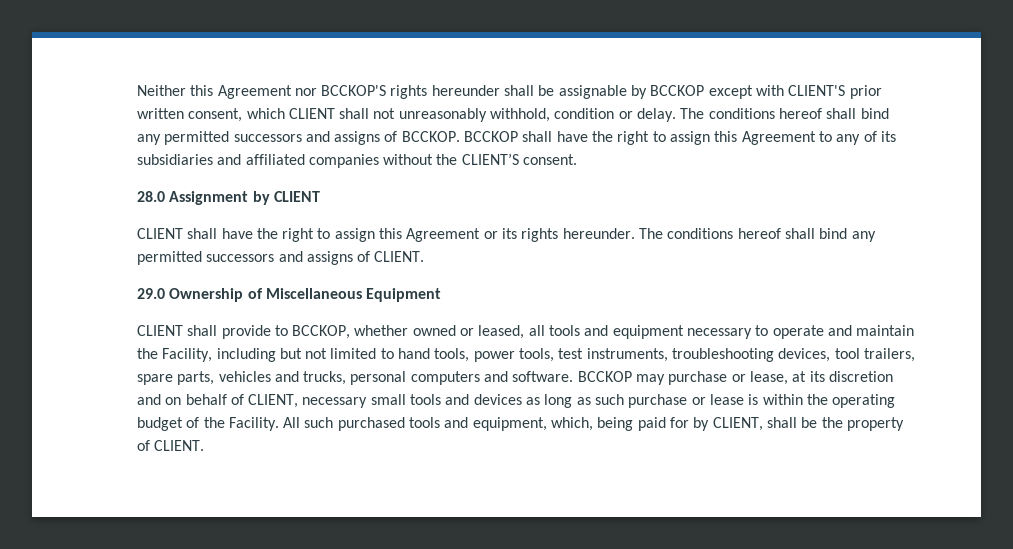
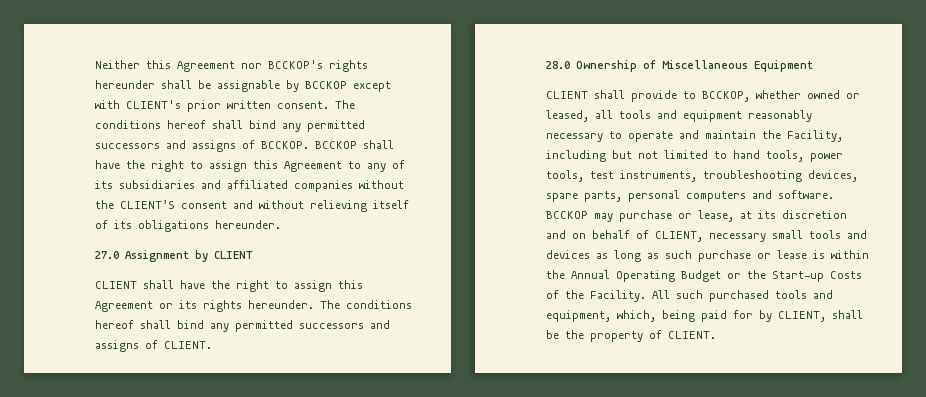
[321,85,387,96] BCCKOP'S -> [267,60,323,69] BCCKOP's
[788,85,846,96] CLIENT'S -> [125,100,181,109] CLIENT's
[188,108,677,122] consent, which CLIENT shall not unreasonably withhold, condition or delay. -> [276,101,329,109] consent.
[523,154,578,165] [136,191,165,202] consent. // 28.0 -> [180,200,409,212] [94,220,281,232] [94,251,119,259] consent and without relieving itself of its obligations hereunder. // 27.0
[136,288,165,299] 29.0 -> [545,61,570,69] 28.0
(684, 332) none -> [747,110,812,122] reasonably
[834,348,915,362] [136,371,347,385] tool trailers, spare parts, vehicles and trucks, -> [545,191,622,202] spare parts,
[832,394,896,408] [136,417,183,431] operating budget -> [570,270,862,282] Annual Operating Budget or the Start-up Costs

